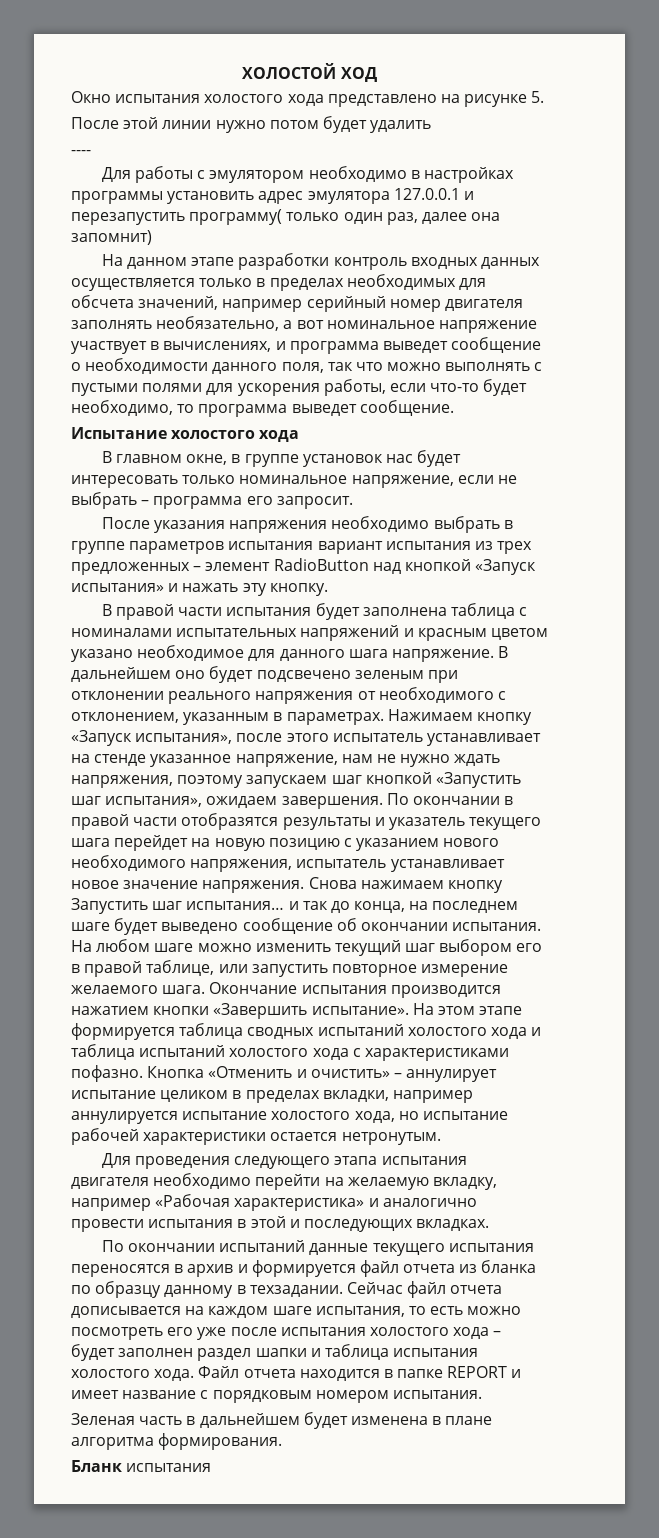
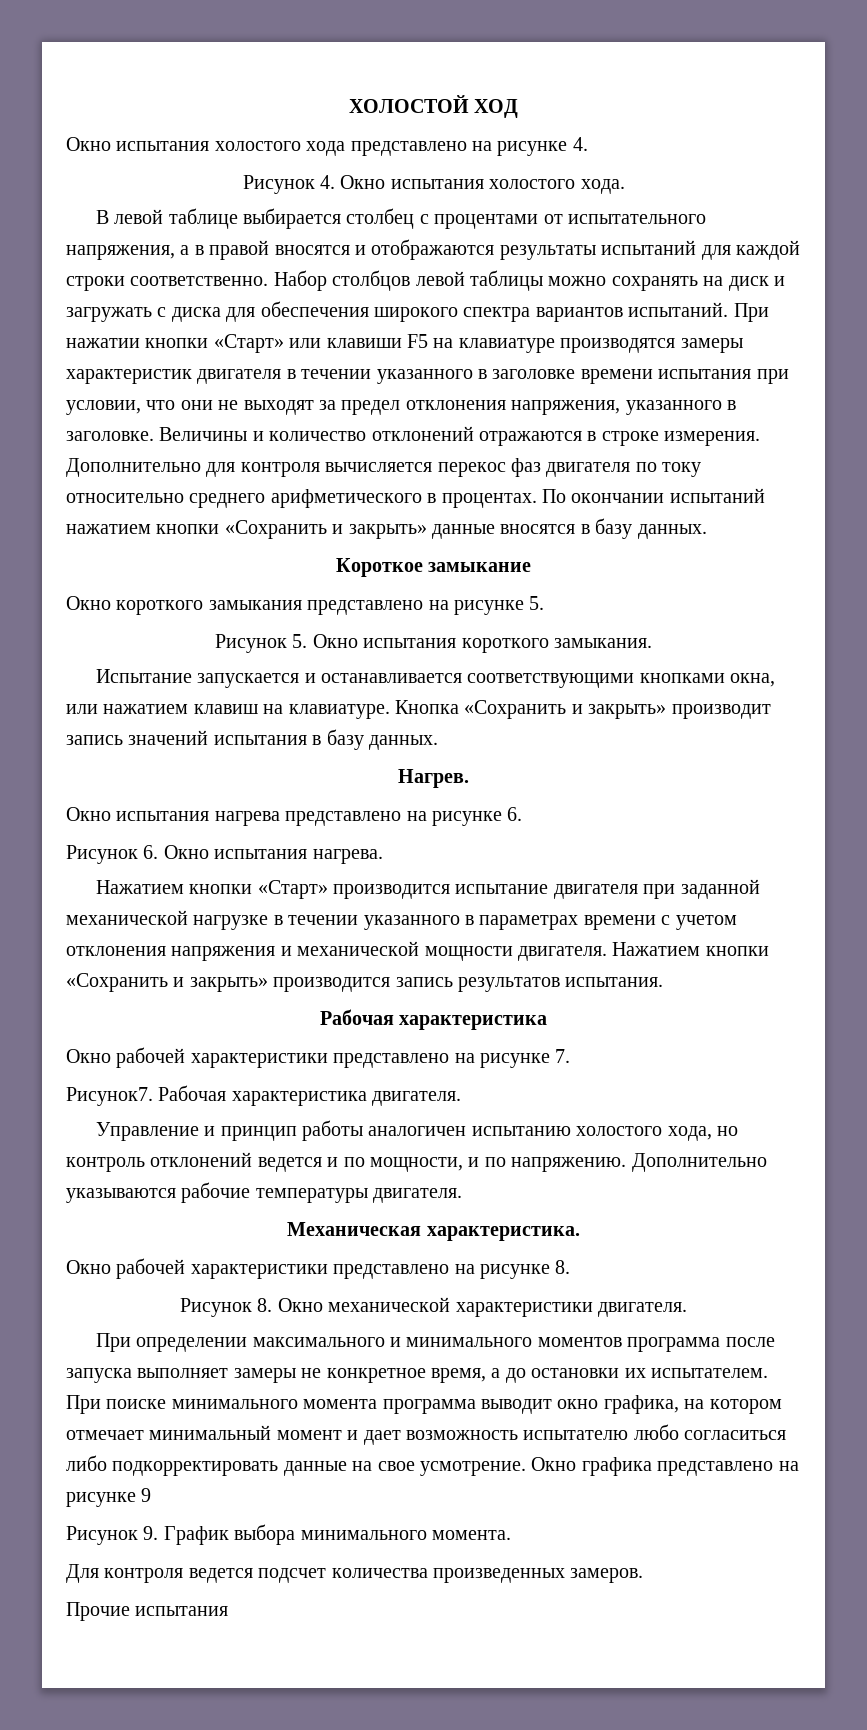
[531,91,545,103] [71,116,432,133] [71,150,91,155] [101,166,515,183] [71,188,474,204] [71,209,501,225] [71,230,152,245] [101,253,541,270] [71,274,486,291] [71,295,523,312] [71,316,537,333] [71,337,542,354] [71,358,543,374] [71,379,528,396] [71,400,454,417] [71,427,300,442] [101,450,462,467] [71,475,517,488] [71,492,353,509] [101,516,513,533] [71,541,533,554] [71,558,537,575] [71,583,328,596] [101,603,528,620] [71,625,548,641] [71,645,509,662] [71,666,458,683] [71,687,506,704] [71,709,532,725] [71,730,541,746] [71,754,501,767] [71,772,521,788] [71,793,514,809] [71,813,542,830] [71,835,500,851] [71,855,505,872] [71,877,503,893] [71,898,519,914] [71,918,542,935] [71,939,543,956] [71,960,509,977] [71,982,501,998] [71,1003,523,1019] [71,1023,542,1040] [71,1044,509,1061] [71,1065,498,1082] [71,1090,473,1103] [71,1111,508,1124] [71,1128,441,1145] [101,1153,467,1169] [71,1173,497,1190] [71,1194,477,1211] [71,1216,490,1232] [101,1240,534,1256] [71,1260,537,1277] [71,1281,503,1298] [71,1306,522,1318] [71,1327,502,1340] [71,1344,479,1361] [71,1366,522,1381] [71,1390,482,1403] [71,1412,493,1429] [71,1433,283,1450] [71,1460,122,1472] 5. // После этой линии нужно потом будет удалить // ---- // Для работы с эмулятором необходимо в настройках программы установить адрес эмулятора 127.0.0.1 и перезапустить программу( только один раз, далее она запомнит) // На данном этапе разработки контроль входных данных осуществляется только в пределах необходимых для обсчета значений, например серийный номер двигателя заполнять необязательно, а вот номинальное напряжение участвует в вычислениях, и программа выведет сообщение о необходимости данного поля, так что можно выполнять с пустыми полями для ускорения работы, если что-то будет необходимо, то программа выведет сообщение. // Испытание холостого хода // В главном окне, в группе установок нас будет интересовать только номинальное напряжение, если не выбрать – программа его запросит. // После указания напряжения необходимо выбрать в группе параметров испытания вариант испытания из трех предложенных – элемент RadioButton над кнопкой «Запуск испытания» и нажать эту кнопку. // В правой части испытания будет заполнена таблица с номиналами испытательных напряжений и красным цветом указано необходимое для данного шага напряжение. В дальнейшем оно будет подсвечено зеленым при отклонении реального напряжения от необходимого с отклонением, указанным в параметрах. Нажимаем кнопку «Запуск испытания», после этого испытатель устанавливает на стенде указанное напряжение, нам не нужно ждать напряжения, поэтому запускаем шаг кнопкой «Запустить шаг испытания», ожидаем завершения. По окончании в правой части отобразятся результаты и указатель текущего шага перейдет на новую позицию с указанием нового необходимого напряжения, испытатель устанавливает новое значение напряжения. Снова нажимаем кнопку Запустить шаг испытания… и так до конца, на последнем шаге будет выведено сообщение об окончании испытания. На любом шаге можно изменить текущий шаг выбором его в правой таблице, или запустить повторное измерение желаемого шага. Окончание испытания производится нажатием кнопки «Завершить испытание». На этом этапе формируется таблица сводных испытаний холостого хода и таблица испытаний холостого хода с характеристиками пофазно. Кнопка «Отменить и очистить» – аннулирует испытание целиком в пределах вкладки, например аннулируется испытание холостого хода, но испытание рабочей характеристики остается нетронутым. // Для проведения следующего этапа испытания двигателя необходимо перейти на желаемую вкладку, например «Рабочая характеристика» и аналогично провести испытания в этой и последующих вкладках. // По окончании испытаний данные текущего испытания переносятся в архив и формируется файл отчета из бланка по образцу данному в техзадании. Сейчас файл отчета дописывается на каждом шаге испытания, то есть можно посмотреть его уже после испытания холостого хода – будет заполнен раздел шапки и таблица испытания холостого хода. Файл отчета находится в папке REPORT и имеет название с порядковым номером испытания. // Зеленая часть в дальнейшем будет изменена в плане алгоритма формирования. // Бланк -> [572,137,588,151] [242,175,625,194] [95,208,707,229] [66,239,800,260] [66,270,785,291] [66,301,769,322] [66,334,743,353] [66,369,789,384] [66,400,736,415] [66,426,761,446] [66,458,702,477] [66,488,765,508] [66,518,707,539] [335,558,532,577] [66,596,545,615] [215,634,652,653] [95,669,776,688] [66,700,771,719] [66,729,438,750] [398,769,469,788] [66,807,523,826] [66,845,383,864] [95,879,760,899] [66,910,737,930] [66,941,769,961] [66,973,664,992] [319,1009,548,1030] [66,1047,571,1068] [66,1085,462,1106] [95,1120,739,1141] [66,1152,767,1172] [66,1182,463,1203] [287,1222,580,1241] [66,1258,571,1279] [180,1297,687,1317] [95,1333,775,1352] [66,1368,768,1383] [66,1395,782,1414] [66,1424,787,1445] [66,1455,799,1476] [66,1488,152,1507] [66,1524,511,1545] [66,1564,644,1583] [66,1602,130,1621] 4. // Рисунок 4. Окно испытания холостого хода. // В левой таблице выбирается столбец с процентами от испытательного напряжения, а в правой вносятся и отображаются результаты испытаний для каждой строки соответственно. Набор столбцов левой таблицы можно сохранять на диск и загружать с диска для обеспечения широкого спектра вариантов испытаний. При нажатии кнопки «Старт» или клавиши F5 на клавиатуре производятся замеры характеристик двигателя в течении указанного в заголовке времени испытания при условии, что они не выходят за предел отклонения напряжения, указанного в заголовке. Величины и количество отклонений отражаются в строке измерения. Дополнительно для контроля вычисляется перекос фаз двигателя по току относительно среднего арифметического в процентах. По окончании испытаний нажатием кнопки «Сохранить и закрыть» данные вносятся в базу данных. // Короткое замыкание // Окно короткого замыкания представлено на рисунке 5. // Рисунок 5. Окно испытания короткого замыкания. // Испытание запускается и останавливается соответствующими кнопками окна, или нажатием клавиш на клавиатуре. Кнопка «Сохранить и закрыть» производит запись значений испытания в базу данных. // Нагрев. // Окно испытания нагрева представлено на рисунке 6. // Рисунок 6. Окно испытания нагрева. // Нажатием кнопки «Старт» производится испытание двигателя при заданной механической нагрузке в течении указанного в параметрах времени с учетом отклонения напряжения и механической мощности двигателя. Нажатием кнопки «Сохранить и закрыть» производится запись результатов испытания. // Рабочая характеристика // Окно рабочей характеристики представлено на рисунке 7. // Рисунок7. Рабочая характеристика двигателя. // Управление и принцип работы аналогичен испытанию холостого хода, но контроль отклонений ведется и по мощности, и по напряжению. Дополнительно указываются рабочие температуры двигателя. // Механическая характеристика. // Окно рабочей характеристики представлено на рисунке 8. // Рисунок 8. Окно механической характеристики двигателя. // При определении максимального и минимального моментов программа после запуска выполняет замеры не конкретное время, а до остановки их испытателем. При поиске минимального момента программа выводит окно графика, на котором отмечает минимальный момент и дает возможность испытателю любо согласиться либо подкорректировать данные на свое усмотрение. Окно графика представлено на рисунке 9 // Рисунок 9. График выбора минимального момента. // Для контроля ведется подсчет количества произведенных замеров. // Прочие

